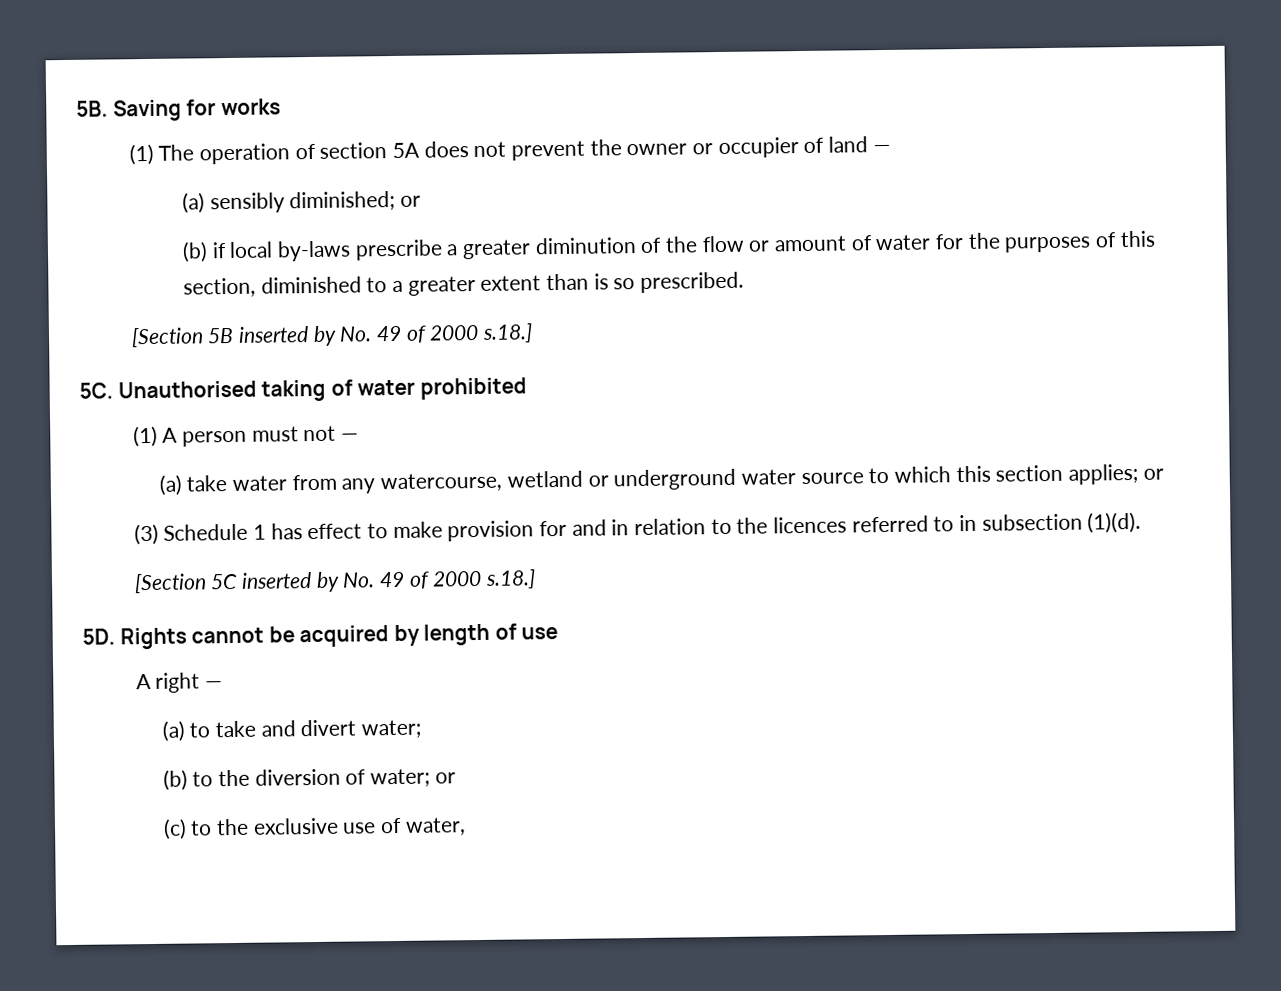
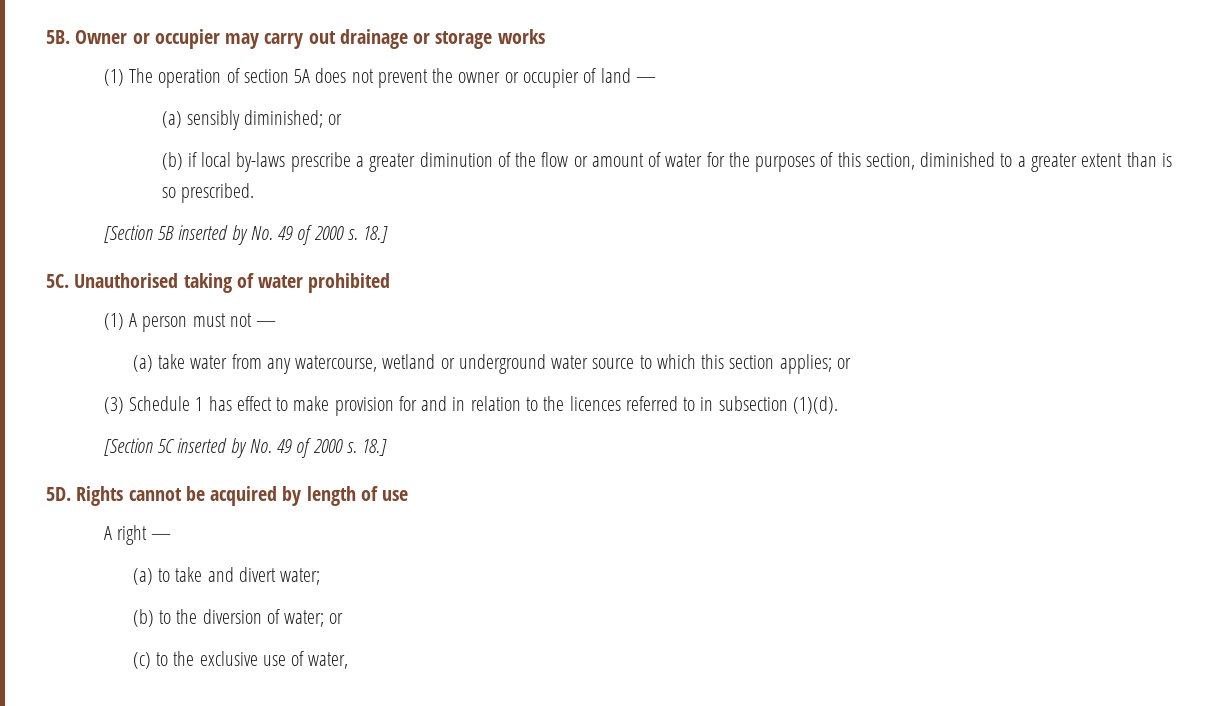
[112,99,217,122] Saving for -> [75,29,493,49] Owner or occupier may carry out drainage or storage
[481,323,533,343] s.18.] -> [347,226,389,243] s. 18.]
[484,569,536,589] s.18.] -> [346,439,388,456] s. 18.]

